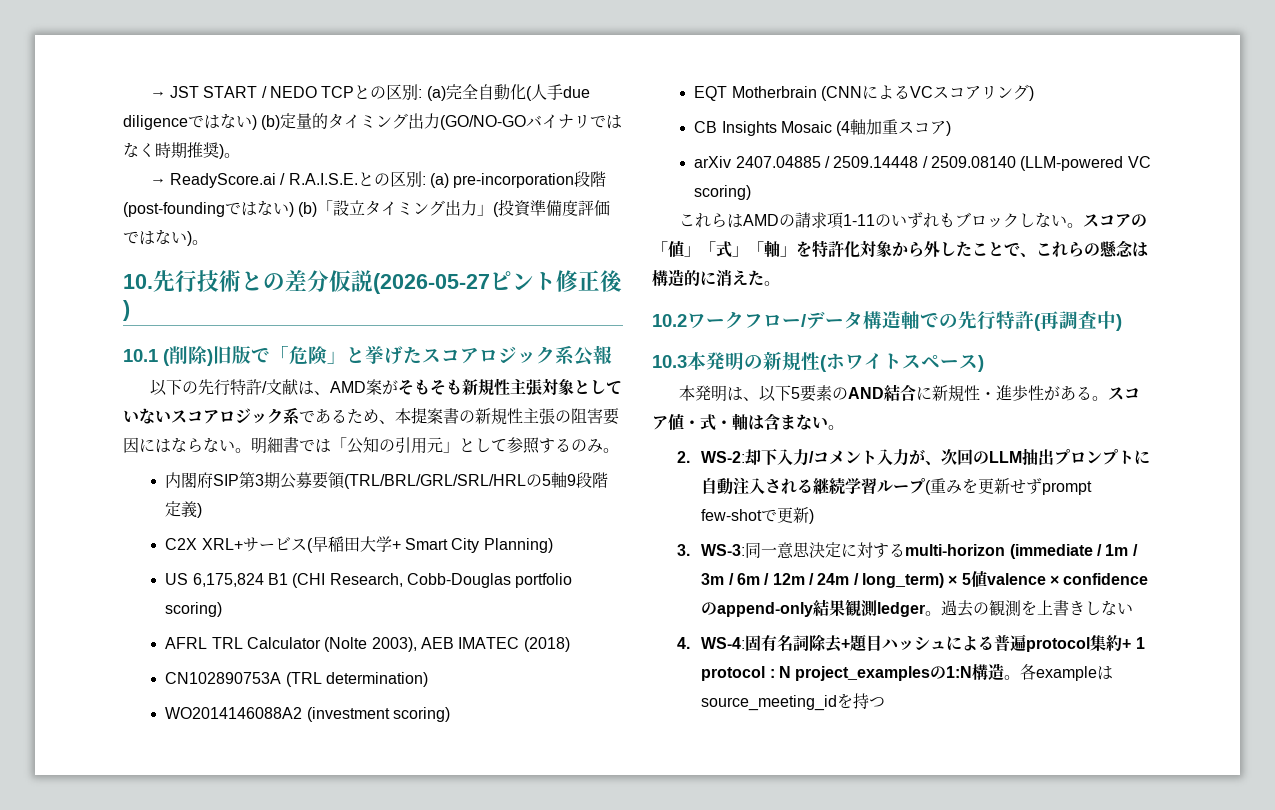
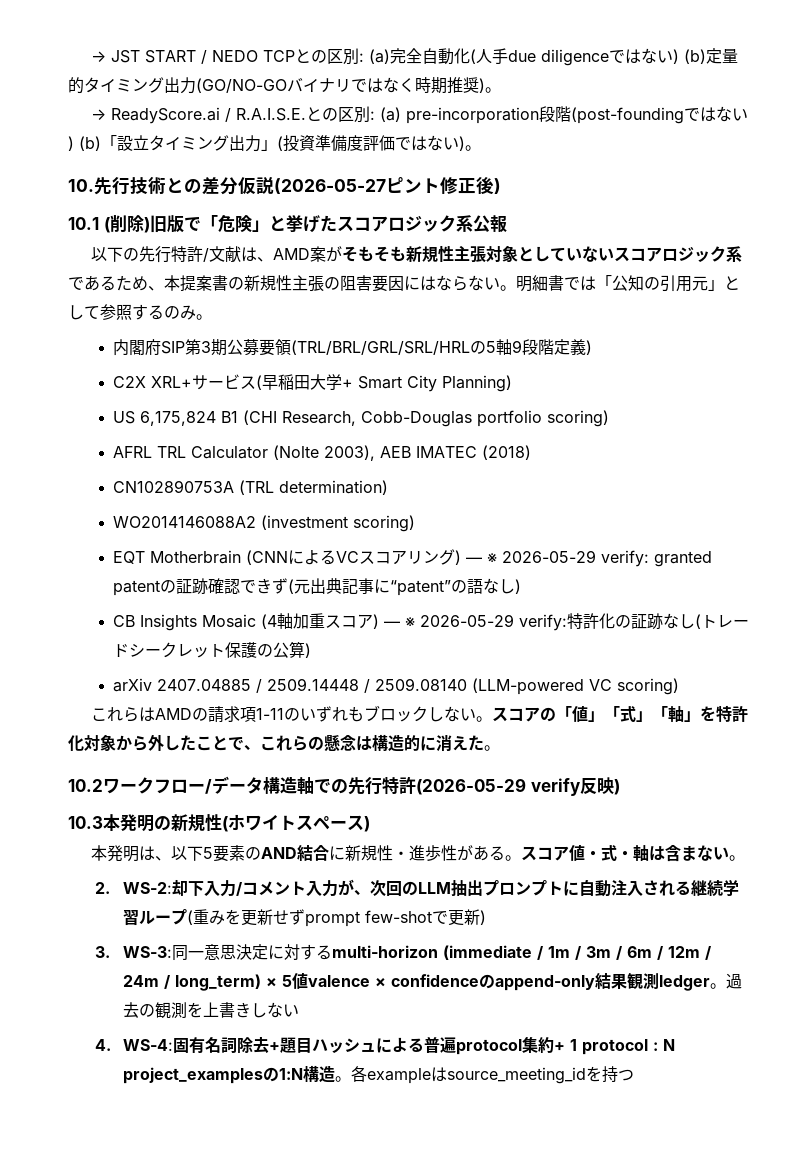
(1034, 93) none -> [465,550,712,567] [112,578,521,596] — ※ 2026-05-29 verify: granted patentの証跡確認できず(元出典記事に“patent”の語なし)
(952, 128) none -> [383,613,749,631] [112,641,311,658] — ※ 2026-05-29 verify:特許化の証跡なし(トレードシークレット保護の公算)
[1034,311,1116,331] (再調査中 -> [416,777,614,796] (2026-05-29 verify反映

